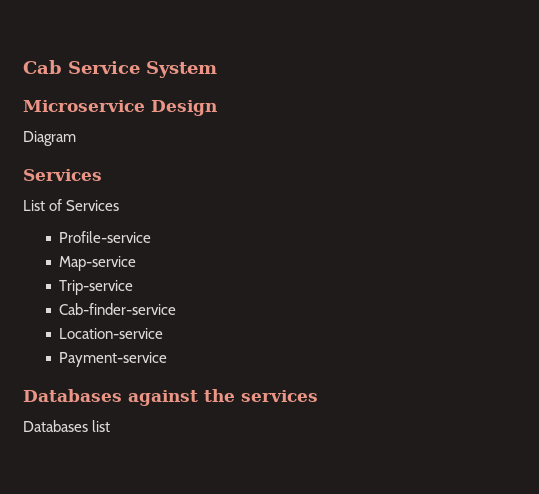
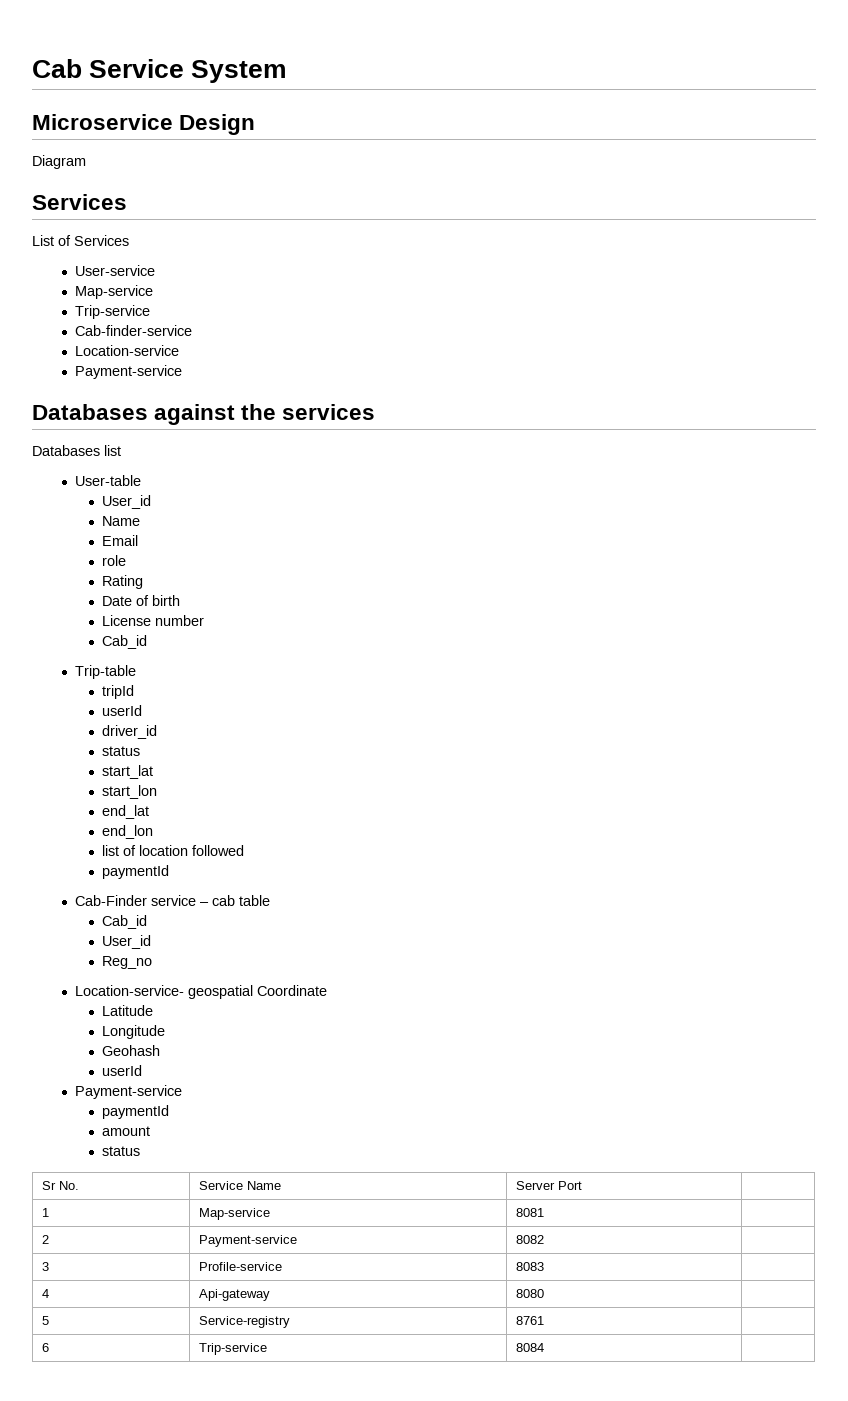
[59,231,152,243] Profile-service -> [75,265,156,276] User-service
(111, 426) none -> [75,475,142,486] [102,495,152,509] [102,516,141,526] [102,535,139,546] [102,555,127,566] [102,575,144,589] [102,595,181,606] [102,615,205,626] [102,635,148,649] [75,665,137,679] [102,685,135,699] [102,705,143,716] [102,725,158,739] [102,746,141,756] [102,765,154,779] [102,785,158,799] [102,805,150,819] [102,825,154,839] [102,845,245,856] [102,865,170,879] [75,895,271,906] [102,915,148,929] [102,935,152,949] [102,956,153,969] [75,985,328,999] [102,1005,154,1016] [102,1025,166,1039] [102,1045,161,1056] [102,1065,143,1076] [75,1085,183,1099] [102,1105,170,1119] [102,1126,151,1136] [102,1146,141,1156] [42,1181,80,1190] [199,1181,282,1190] [516,1181,583,1190] [42,1208,50,1217] [199,1208,271,1220] [516,1208,545,1217] [42,1235,50,1244] [199,1235,298,1247] [516,1235,545,1244] [42,1262,50,1271] [199,1262,283,1271] [516,1262,545,1271] [42,1289,50,1298] [199,1289,271,1301] [516,1289,545,1298] [42,1316,50,1325] [199,1316,291,1328] [516,1316,545,1325] [42,1343,50,1352] [199,1343,268,1355] [516,1343,545,1352] // User-table // User_id // Name // Email // role // Rating // Date of birth // License number // Cab_id // Trip-table // tripId // userId // driver_id // status // start_lat // start_lon // end_lat // end_lon // list of location followed // paymentId // Cab-Finder service – cab table // Cab_id // User_id // Reg_no // Location-service- geospatial Coordinate // Latitude // Longitude // Geohash // userId // Payment-service // paymentId // amount // status // Sr No. | Service Name | Server Port | // 1 | Map-service | 8081 | // 2 | Payment-service | 8082 | // 3 | Profile-service | 8083 | // 4 | Api-gateway | 8080 | // 5 | Service-registry | 8761 | // 6 | Trip-service | 8084 |

